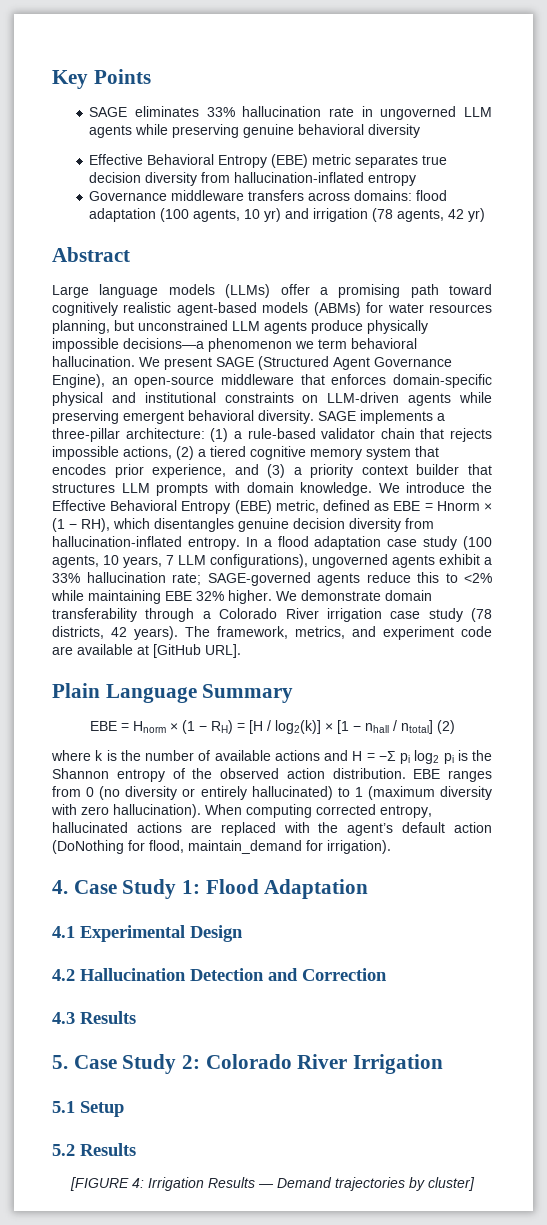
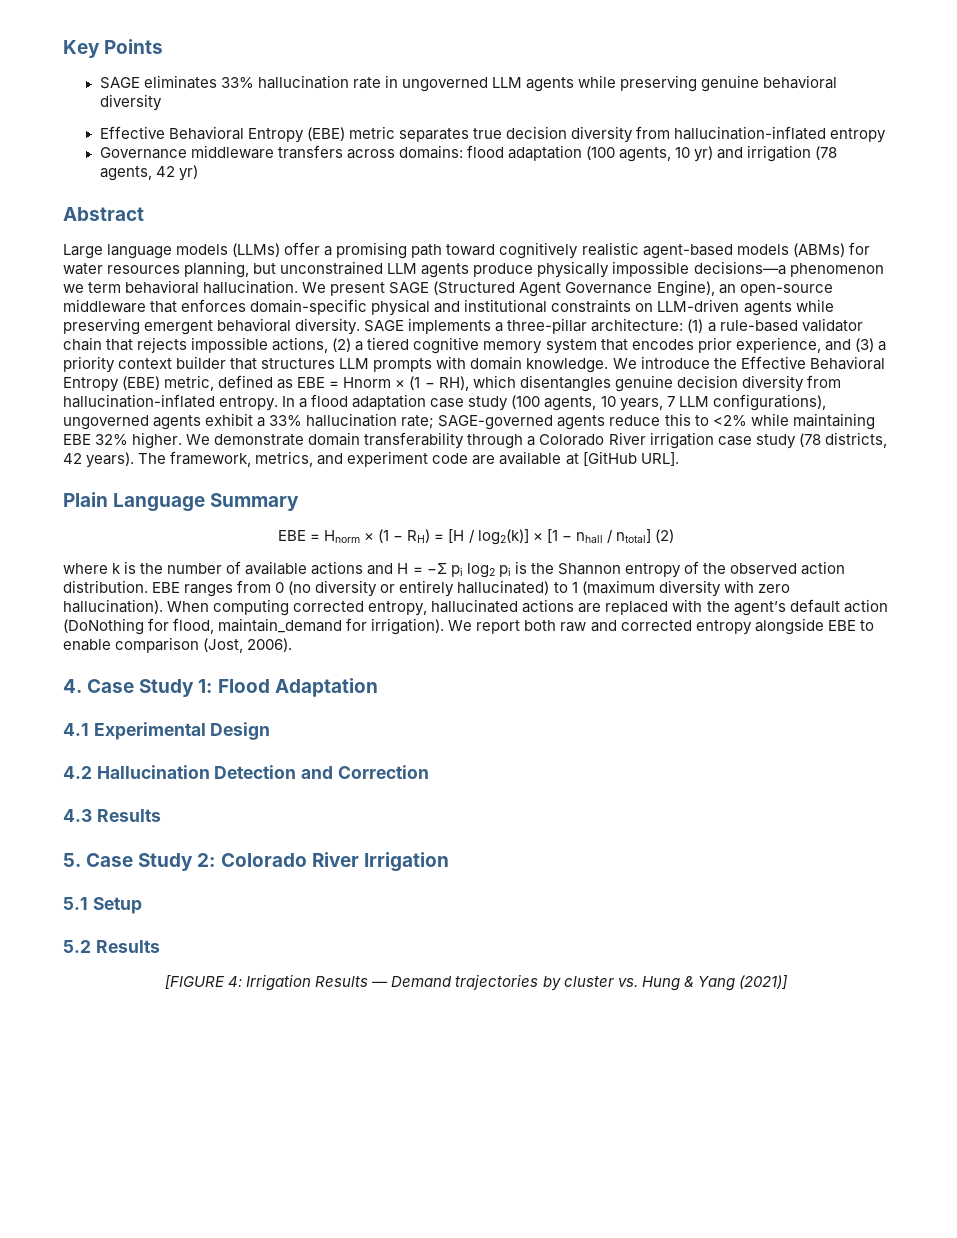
(391, 847) none -> [448,618,874,635] [63,637,293,653] We report both raw and corrected entropy alongside EBE to enable comparison (Jost, 2006).
[427,1177,475,1191] cluster] -> [563,975,788,991] cluster vs. Hung & Yang (2021)]

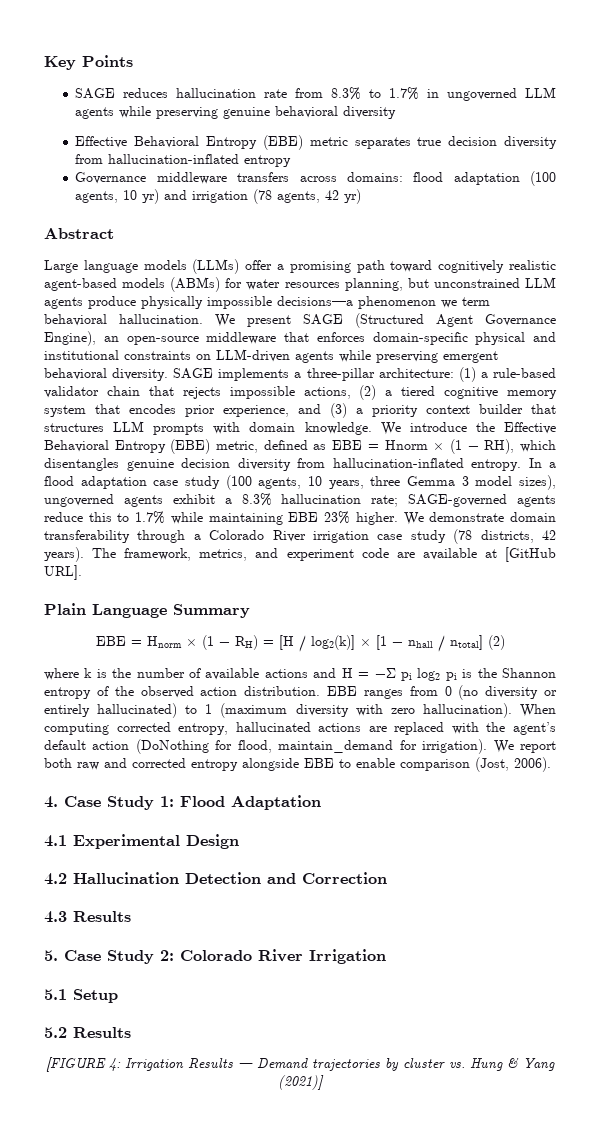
[143,75,381,89] eliminates 33% hallucination rate -> [123,87,420,100] reduces hallucination rate from 8.3% to 1.7%
[666,394,826,411] 7 LLM configurations), -> [370,475,556,490] three Gemma 3 model sizes),
[269,415,303,426] 33% -> [241,493,272,506] 8.3%
[712,415,747,426] <2% -> [135,511,166,524] 1.7%
[95,434,129,445] 32% -> [324,511,351,524] 23%

